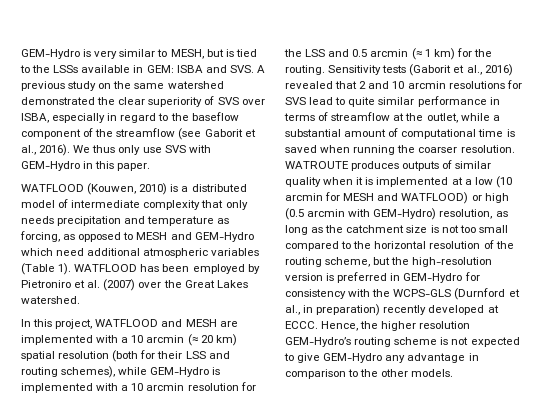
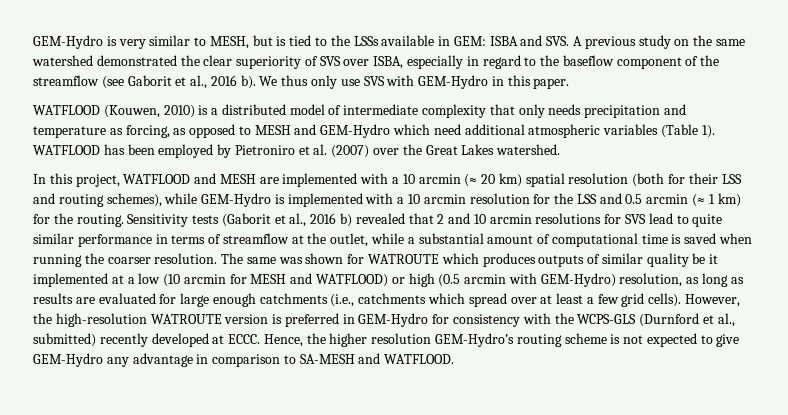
[39,144,71,156] 2016). -> [210,75,256,89] 2016 b).
[484,64,513,76] 2016) -> [310,213,353,227] 2016 b)
[285,161,349,169] WATROUTE -> [221,253,479,264] The same was shown for WATROUTE which
[323,177,374,185] when it is -> [692,253,719,264] be it
[325,225,508,233] [285,240,514,251] [285,257,391,267] the catchment size is not too small compared to the horizontal resolution of the routing scheme, but -> [33,293,741,307] results are evaluated for large enough catchments (i.e., catchments which spread over at least a few grid cells). However,
(493, 262) none -> [150,314,222,324] WATROUTE
[303,304,381,316] in preparation) -> [33,333,96,347] submitted)
[360,369,454,377] the other models. -> [299,353,455,364] SA-MESH and WATFLOOD.

